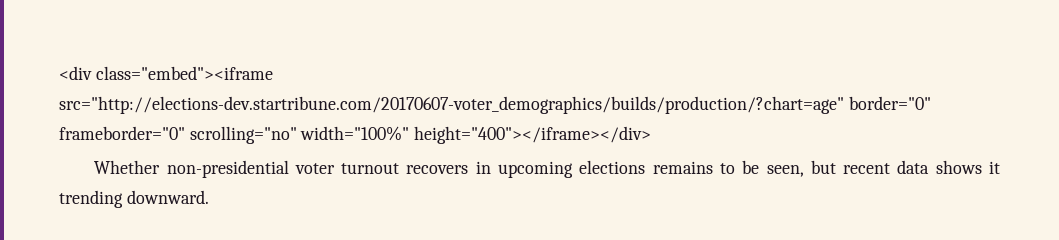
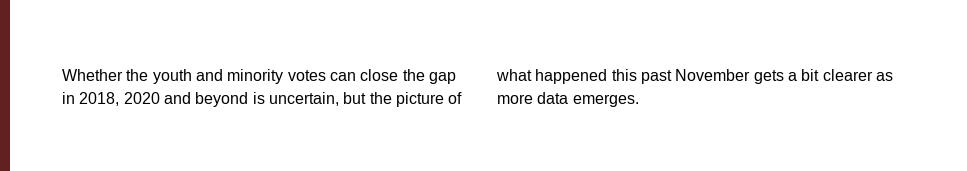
[59,66,273,80] [59,96,931,114] [59,126,652,144] [94,160,1001,178] [59,190,209,208] <div class="embed"><iframe src="http://elections-dev.startribune.com/20170607-voter_demographics/builds/production/?chart=age" border="0" frameborder="0" scrolling="no" width="100%" height="400"></iframe></div> // Whether non-presidential voter turnout recovers in upcoming elections remains to be seen, but recent data shows it trending downward. -> [62,69,456,84] [62,92,463,107] [496,69,893,84] [497,92,639,107] Whether the youth and minority votes can close the gap in 2018, 2020 and beyond is uncertain, but the picture of what happened this past November gets a bit clearer as more data emerges.

